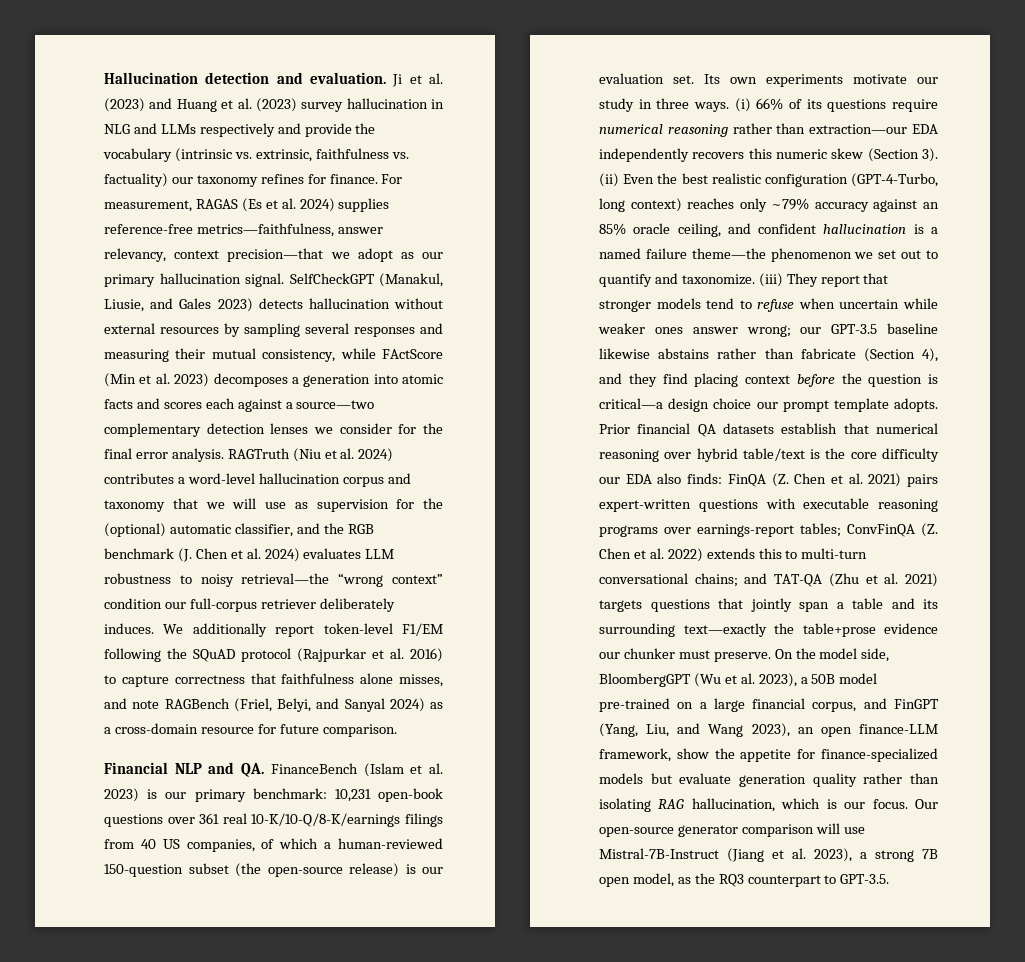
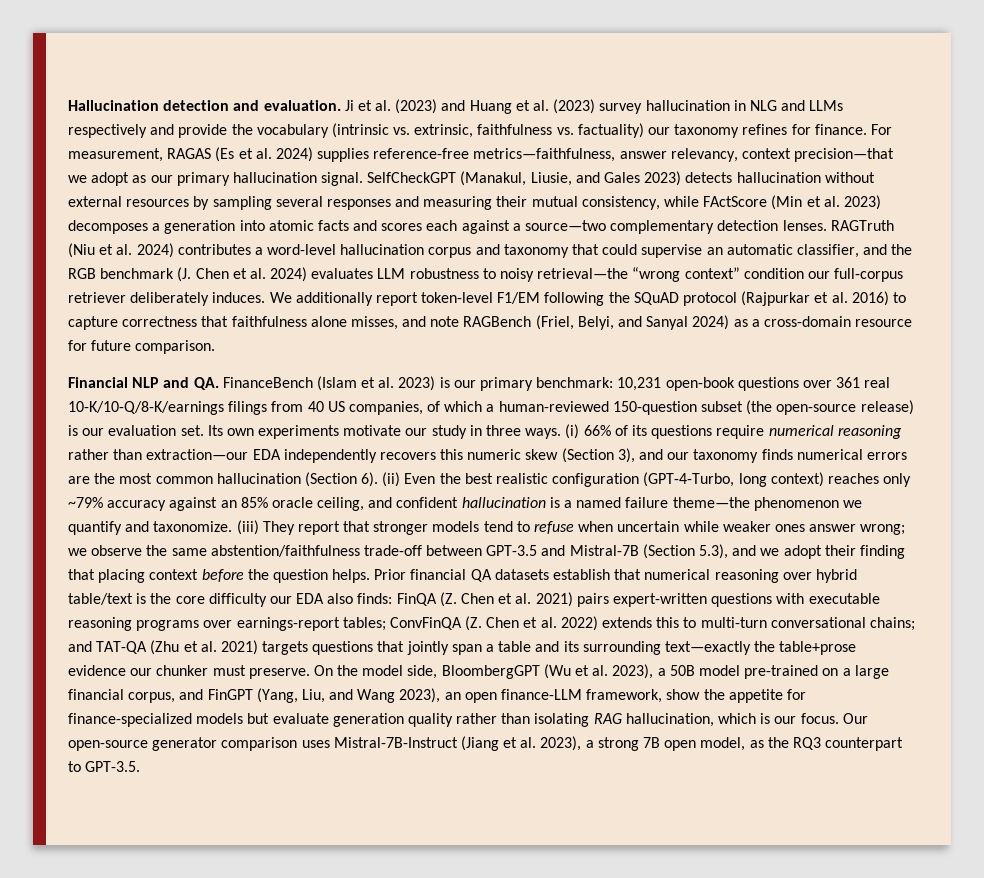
[270,423,443,434] [104,448,224,462] lenses we consider for the final error analysis. -> [782,220,827,231] lenses.
[205,498,443,512] [104,523,166,537] we will use as supervision for the (optional) -> [602,244,723,258] could supervise an
[922,148,938,162] 3). -> [617,448,907,463] [68,472,379,487] 3), and our taxonomy finds numerical errors are the most common hallucination (Section 6).
[878,250,938,259] set out to -> (862, 504) none
[800,323,938,334] [599,348,938,362] [599,373,688,387] our GPT-3.5 baseline likewise abstains rather than fabricate (Section 4), and they find -> [68,544,905,559] [68,569,95,580] we observe the same abstention/faithfulness trade-off between GPT-3.5 and Mistral-7B (Section 5.3), and we adopt their finding that
[928,374,938,384] [599,398,938,412] is critical—a design choice our prompt template adopts. -> [332,569,371,583] helps.
[815,823,865,834] will use -> [301,740,330,748] uses

